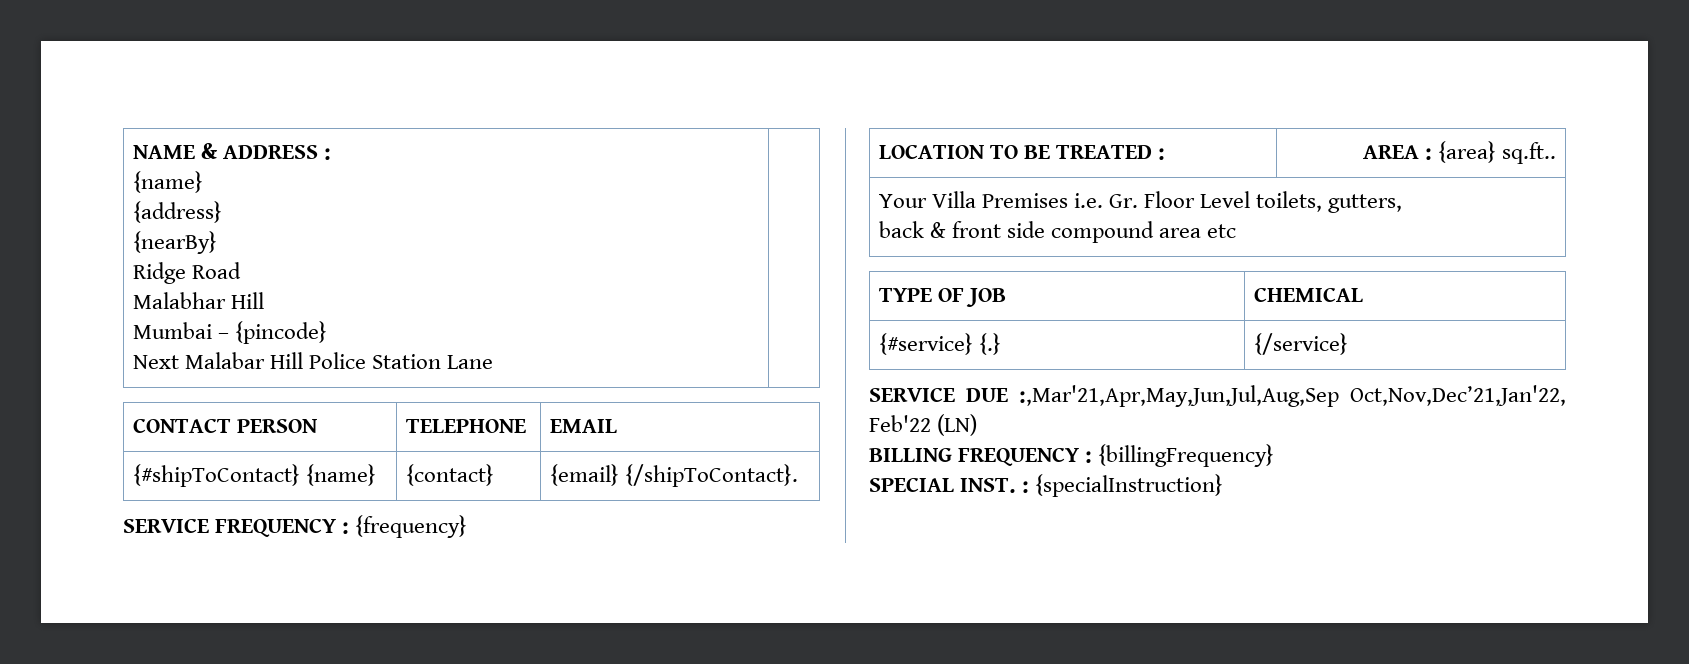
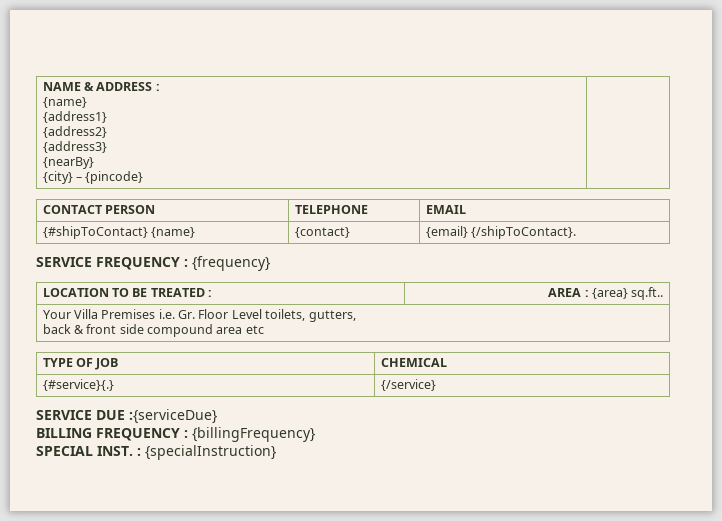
[132,201,222,223] [132,231,217,254] [132,262,241,284] [132,292,264,309] [132,321,327,344] [132,352,493,369] {address} // {nearBy} // Ridge Road // Malabhar Hill // Mumbai – {pincode} // Next Malabar Hill Police Station Lane -> [42,111,107,123] [42,126,107,138] [42,141,107,153] [42,157,94,169] [42,171,144,184] {address1} // {address2} // {address3} // {nearBy} // {city} – {pincode}
[878,333,1001,355] {#service} {.} -> [42,379,114,391] {#service}{.}
[1019,385,1566,407] [869,414,978,436] :,Mar'21,Apr,May,Jun,Jul,Aug,Sep Oct,Nov,Dec’21,Jan'22, Feb'22 (LN) -> [129,409,217,424] :{serviceDue}

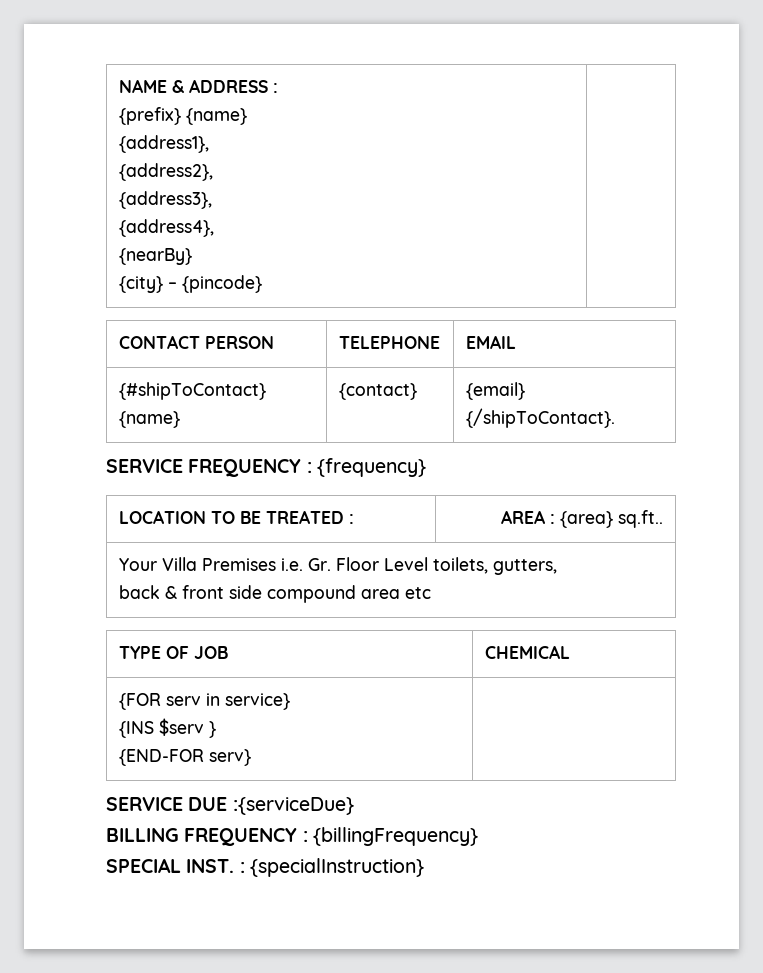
(160, 87) none -> [118,107,181,125] {prefix}
[42,111,107,123] [42,126,107,138] [42,141,107,153] {address1} // {address2} // {address3} -> [118,135,209,153] [118,163,213,181] [118,191,212,209] [118,219,214,237] {address1}, // {address2}, // {address3}, // {address4},
[42,379,114,391] [380,379,436,391] {#service}{.} | {/service} -> [118,693,290,710] [118,718,216,738] [118,749,251,766] {FOR serv in service} // {INS $serv } // {END-FOR serv} |

